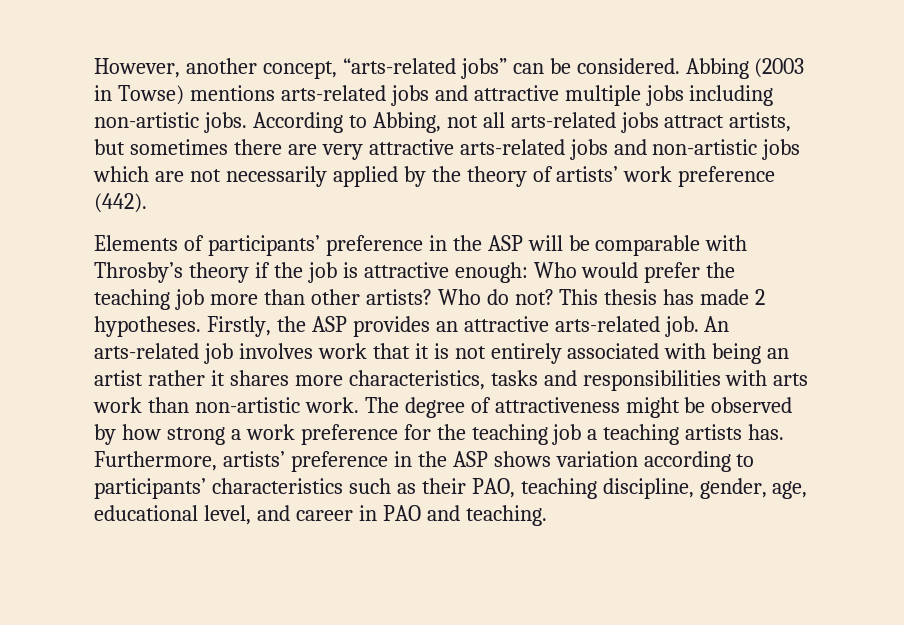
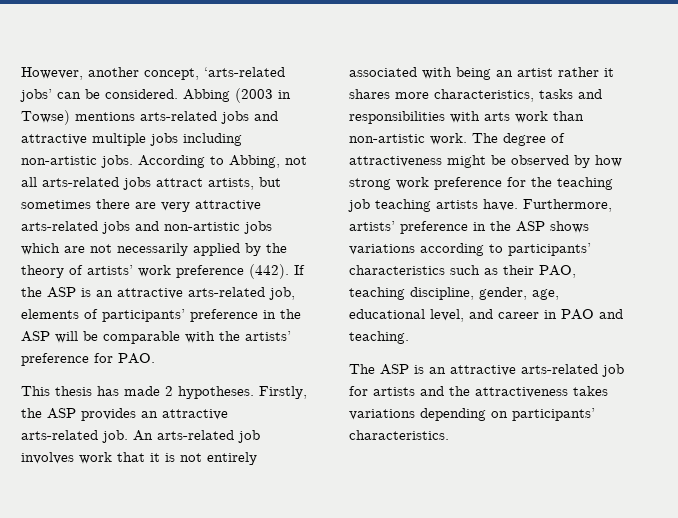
[342,58,507,79] “arts-related jobs” -> [204,67,285,77] [20,89,52,102] ‘arts-related jobs’
[94,235,178,251] // Elements -> [294,265,305,275] [21,287,295,300] [21,309,79,319] If the ASP is an attractive arts-related job, elements
[94,262,736,283] [94,289,554,310] Throsby’s theory if the job is attractive enough: Who would prefer the teaching job more than other artists? Who do not? -> [219,331,291,341] [21,353,155,366] the artists’ preference for PAO. //
[230,429,241,440] a -> (391, 184) none
[587,429,598,440] a -> (370, 205) none
[748,424,785,440] has. -> [483,199,518,211] have.
[555,451,638,467] variation -> [349,244,415,255] variations
(547, 515) none -> [349,364,624,377] [349,386,608,398] [349,408,595,421] [349,430,449,440] // The ASP is an attractive arts-related job for artists and the attractiveness takes variations depending on participants’ characteristics.

